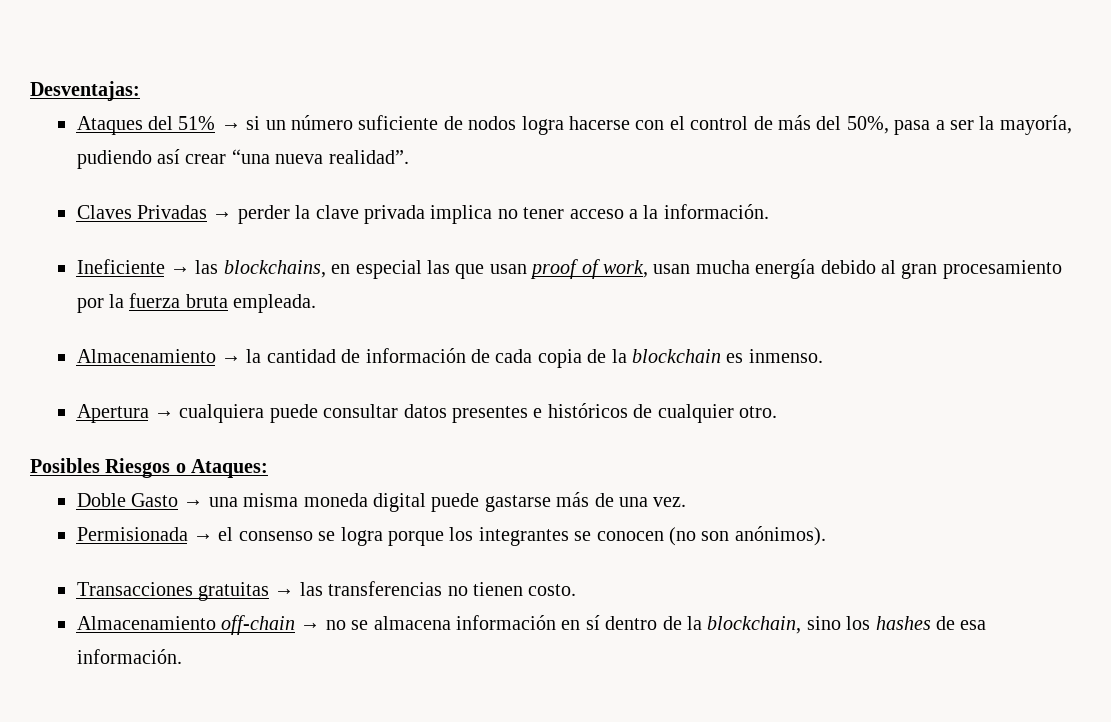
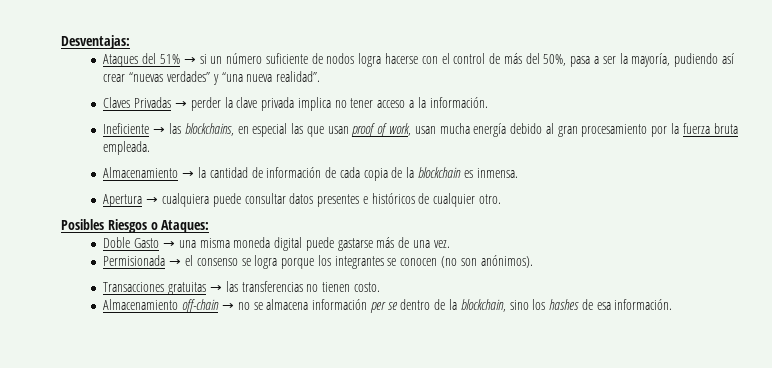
(227, 159) none -> [129,71,219,85] “nuevas verdades” y
[748,349,823,363] inmenso. -> [476,168,518,178] inmensa.
[561,615,600,630] en sí -> [369,302,398,313] per se

